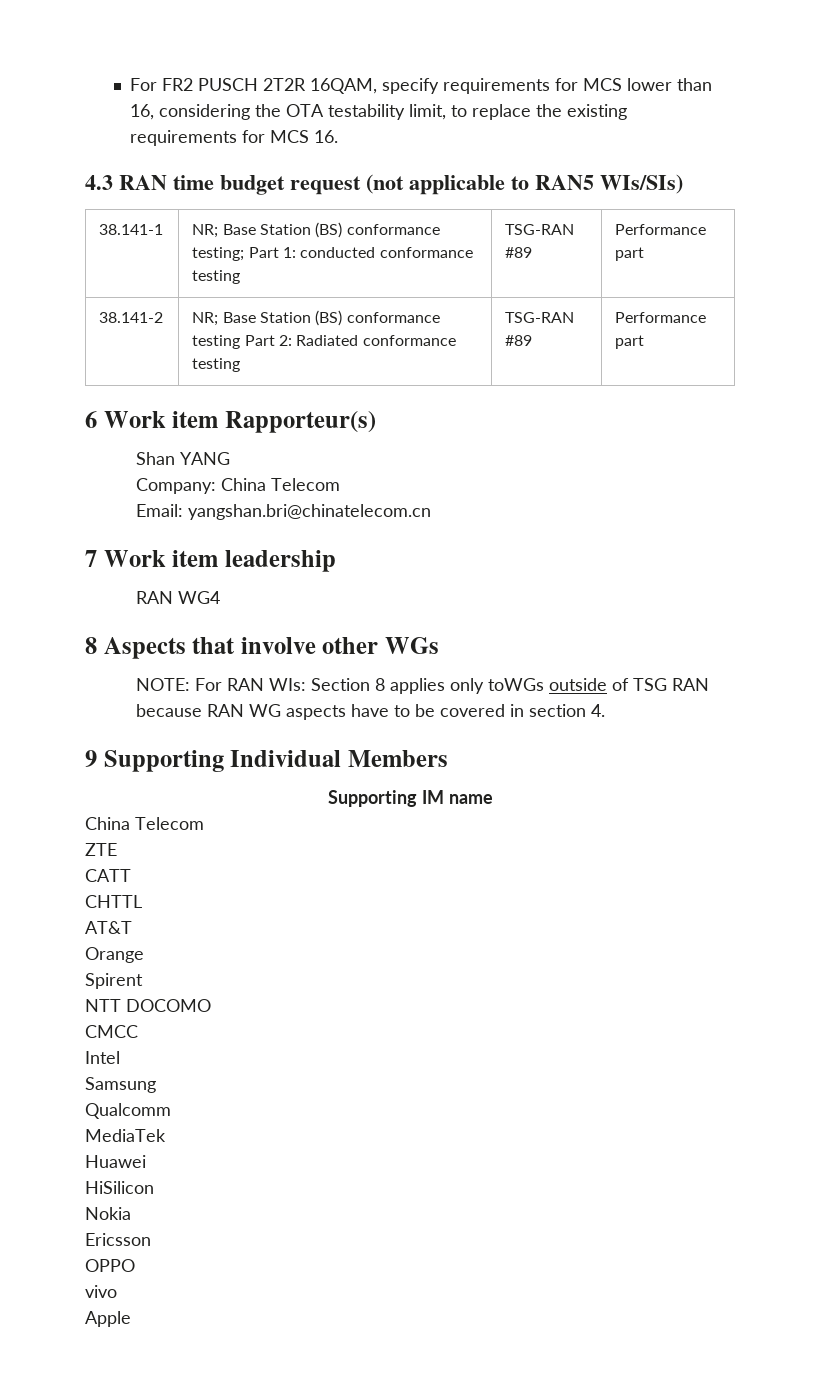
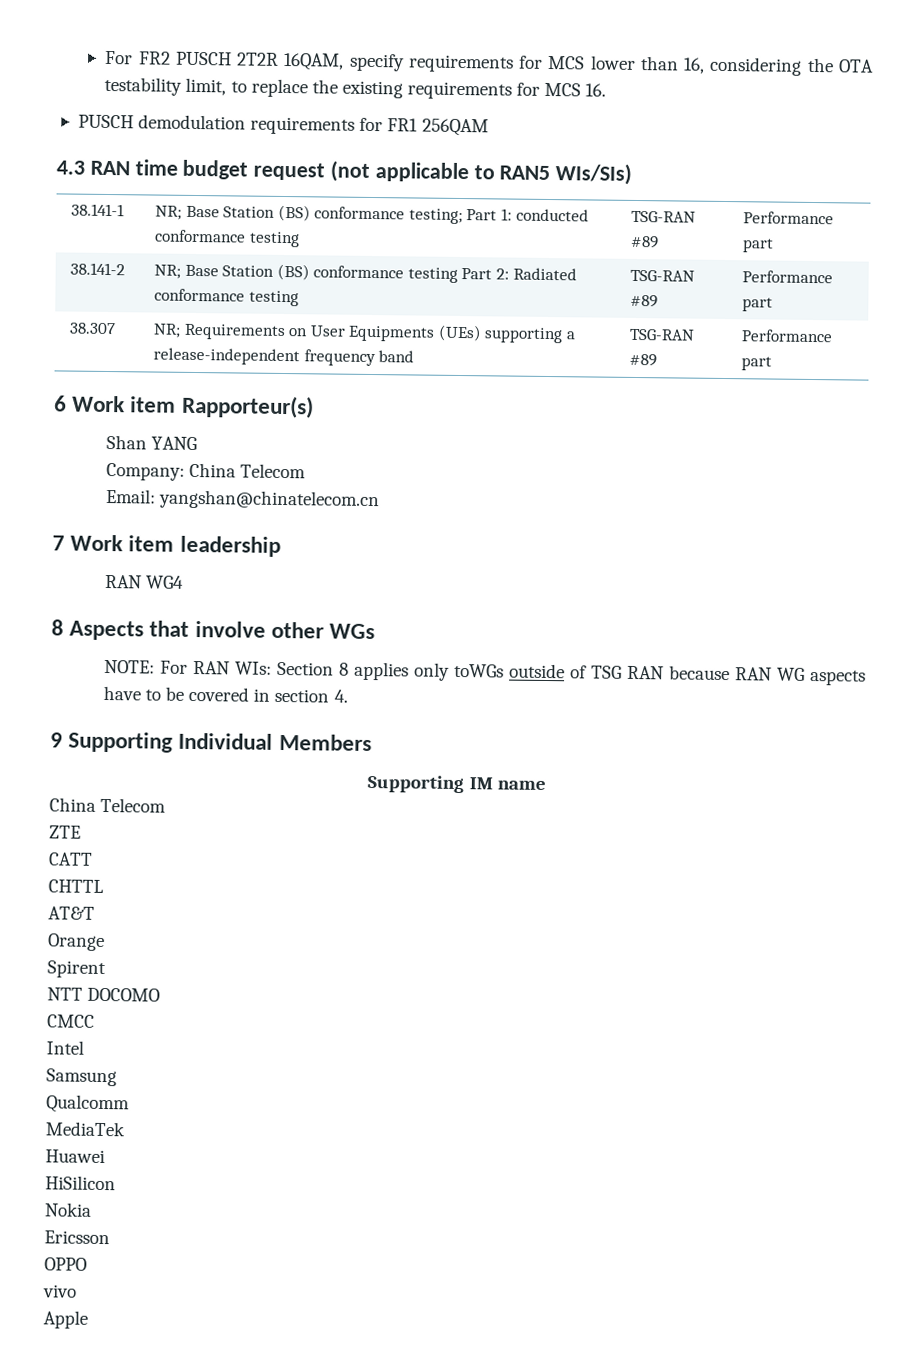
(339, 136) none -> [77,114,489,137] // PUSCH demodulation requirements for FR1 256QAM
(645, 342) none -> [68,322,116,335] [152,323,577,344] [152,347,415,367] [628,328,695,341] [628,353,657,367] [740,329,833,343] [740,356,772,371] // 38.307 | NR; Requirements on User Equipments (UEs) supporting a release-independent frequency band | TSG-RAN #89 | Performance part
[188,504,432,520] yangshan.bri@chinatelecom.cn -> [157,489,380,511] yangshan@chinatelecom.cn

